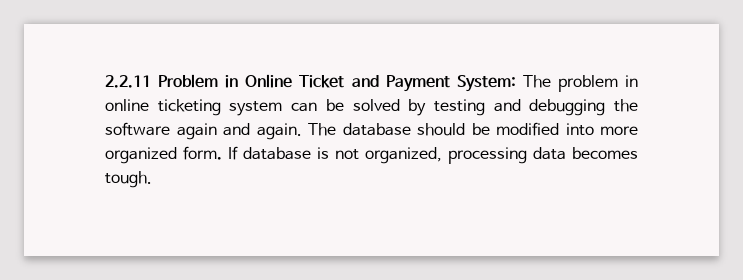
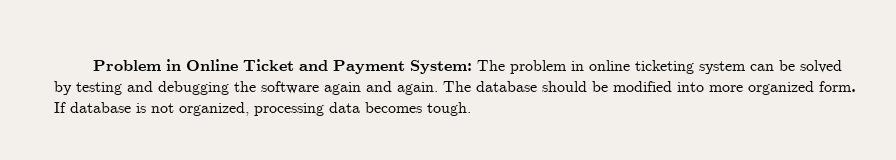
[105,75,151,88] 2.2.11 -> (93, 65) none

